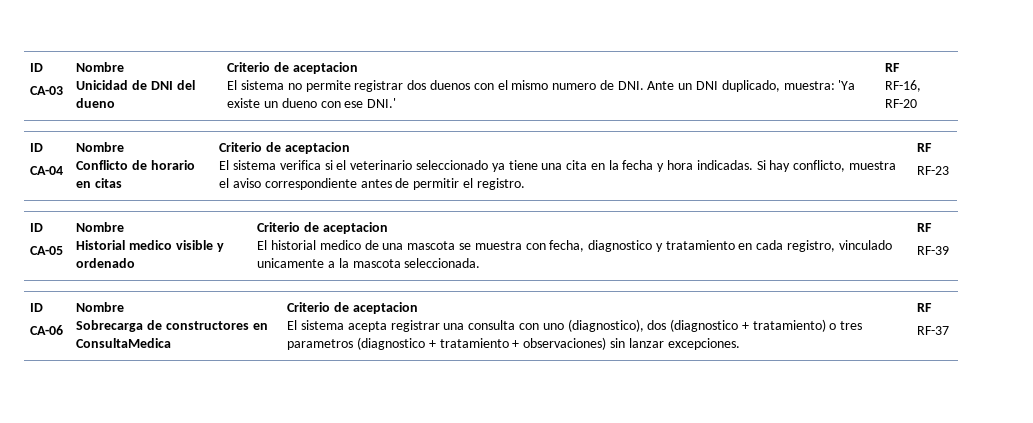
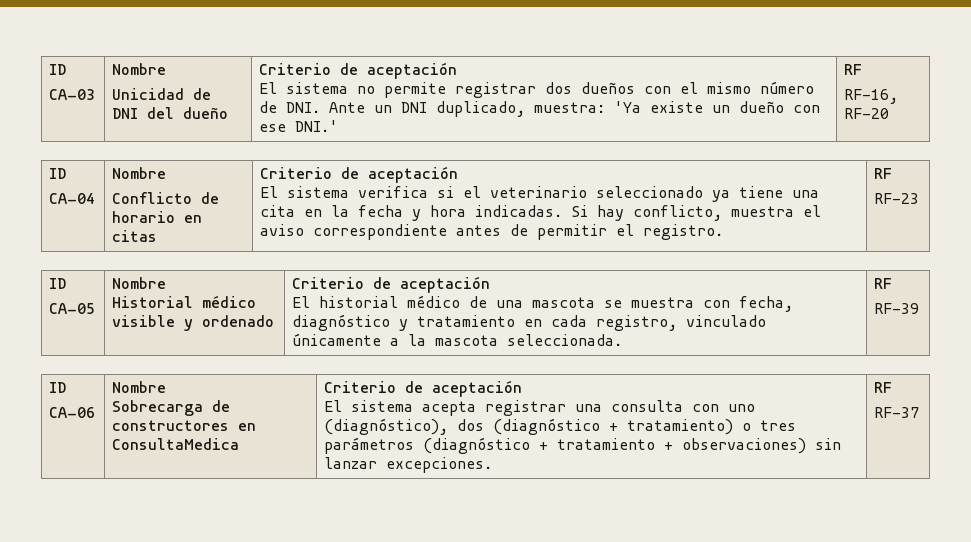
[76,98,116,108] [227,62,358,74] dueno | Criterio de aceptacion -> [183,107,229,119] [259,62,458,79] dueño | Criterio de aceptación
[429,80,470,90] duenos -> [581,82,636,94] dueños
[552,83,597,90] numero -> [760,81,815,94] número
[281,98,317,108] dueno -> [739,101,785,113] dueño
[284,142,350,154] aceptacion -> [368,166,459,183] aceptación
[129,240,173,250] medico -> [202,295,257,308] médico
[322,222,388,234] aceptacion -> [400,276,491,293] aceptación
[319,240,361,250] medico -> [407,295,461,308] médico
[588,240,653,252] diagnostico -> [292,314,391,331] diagnóstico
[257,258,325,268] unicamente -> [292,333,382,346] únicamente
[352,302,418,314] aceptacion -> [432,380,523,397] aceptación
[567,319,739,332] (diagnostico), dos (diagnostico -> [324,418,601,435] (diagnóstico), dos (diagnóstico
[287,337,426,350] parametros (diagnostico -> [324,437,531,454] parámetros (diagnóstico

